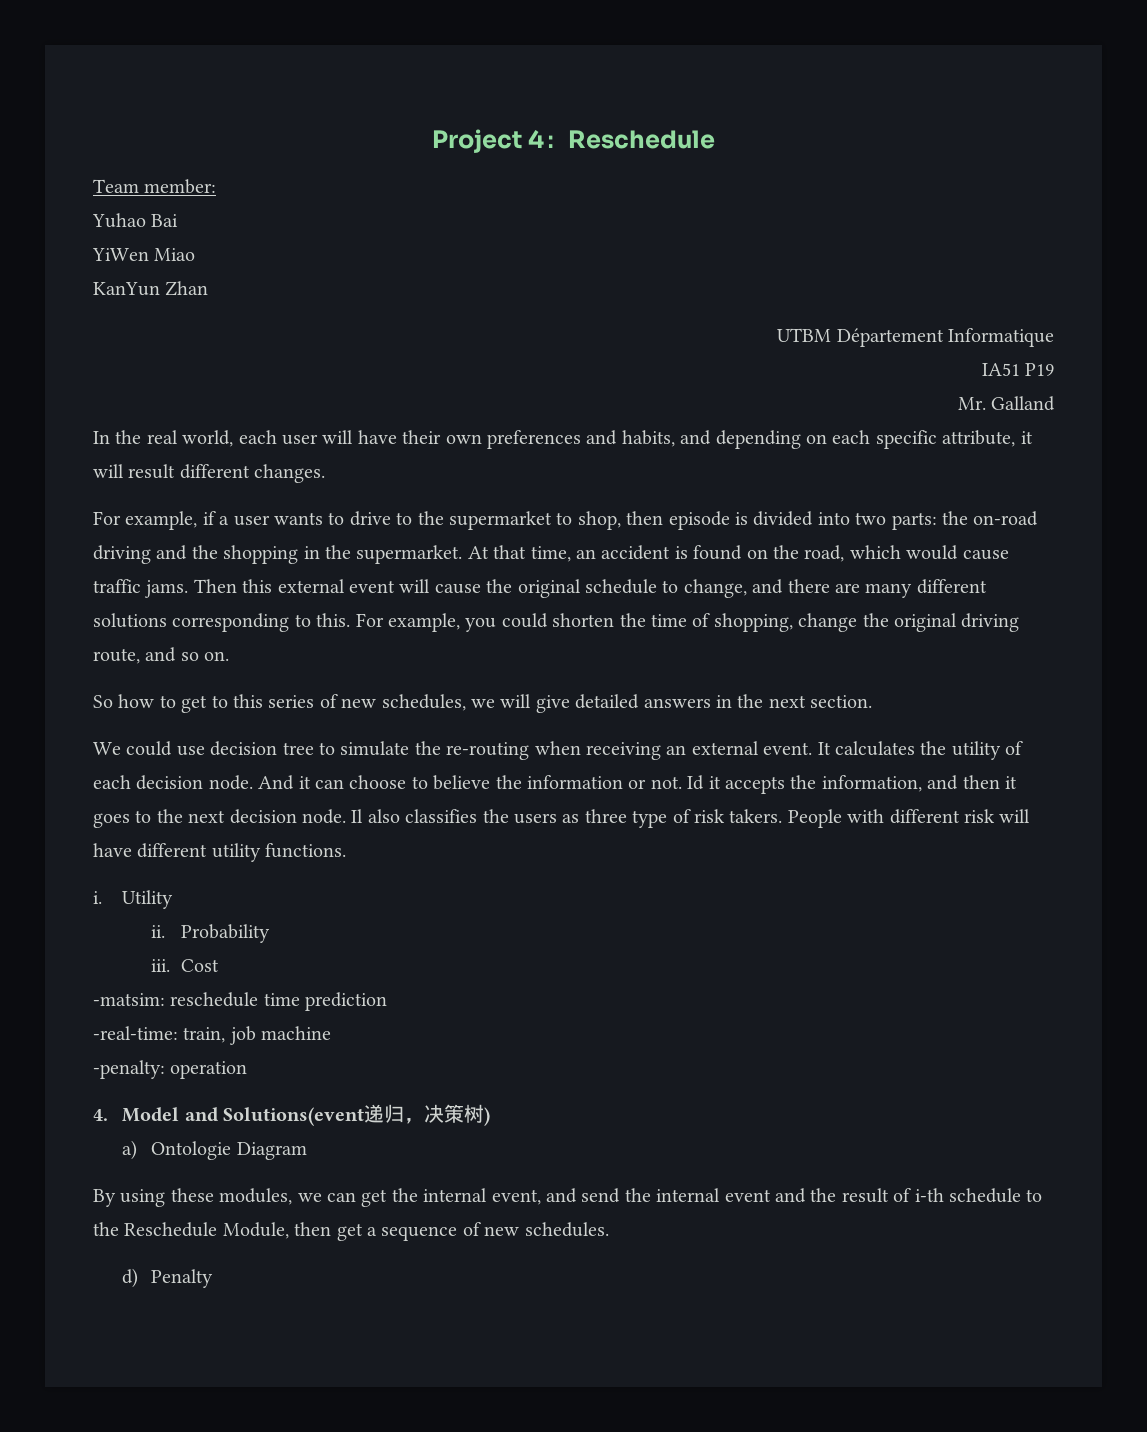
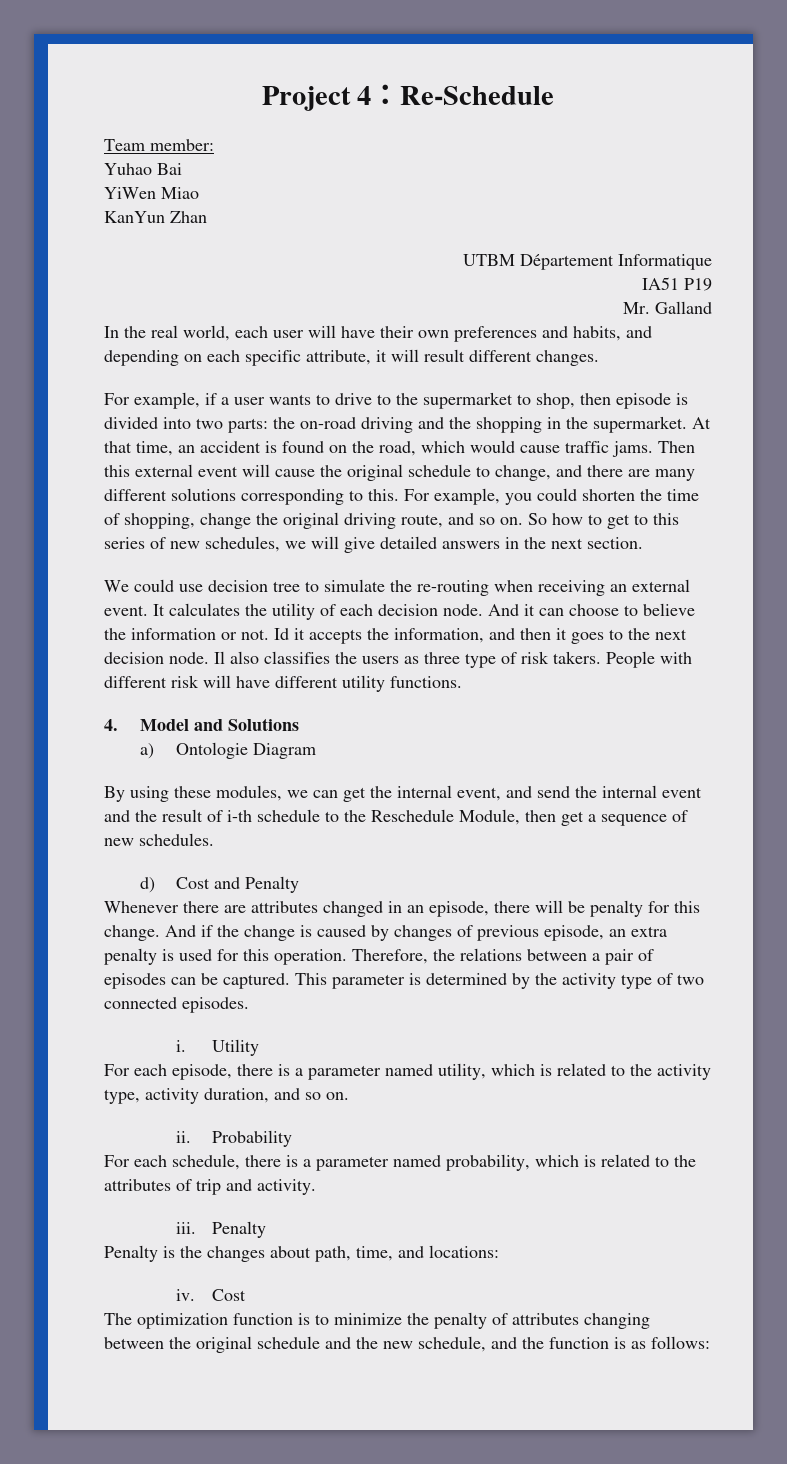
[568,130,716,149] Reschedule -> [400,86,555,105] Re-Schedule
(230, 656) // -> (523, 521) none
[93,890,174,909] [151,924,270,943] [151,959,219,972] [93,992,388,1011] [93,1026,332,1045] [93,1060,248,1079] [93,1104,490,1126] i. Utility // ii. Probability // iii. Cost // -matsim: reschedule time prediction // -real-time: train, job machine // -penalty: operation // 4. Model and Solutions(event递归，决策树) -> [104,718,299,731] 4. Model and Solutions
[151,1269,214,1288] Penalty -> [175,876,299,893] [104,900,700,917] [104,925,667,941] [104,948,654,965] [104,973,704,989] [104,997,249,1013] [175,1039,259,1056] [104,1063,711,1080] [104,1088,349,1104] [175,1130,292,1147] [104,1154,696,1171] [104,1179,316,1195] [175,1221,266,1238] [104,1245,499,1262] [175,1289,246,1301] [104,1312,650,1329] [104,1336,710,1353] Cost and Penalty // Whenever there are attributes changed in an episode, there will be penalty for this change. And if the change is caused by changes of previous episode, an extra penalty is used for this operation. Therefore, the relations between a pair of episodes can be captured. This parameter is determined by the activity type of two connected episodes. // i. Utility // For each episode, there is a parameter named utility, which is related to the activity type, activity duration, and so on. // ii. Probability // For each schedule, there is a parameter named probability, which is related to the attributes of trip and activity. // iii. Penalty // Penalty is the changes about path, time, and locations: // iv. Cost // The optimization function is to minimize the penalty of attributes changing between the original schedule and the new schedule, and the function is as follows:

